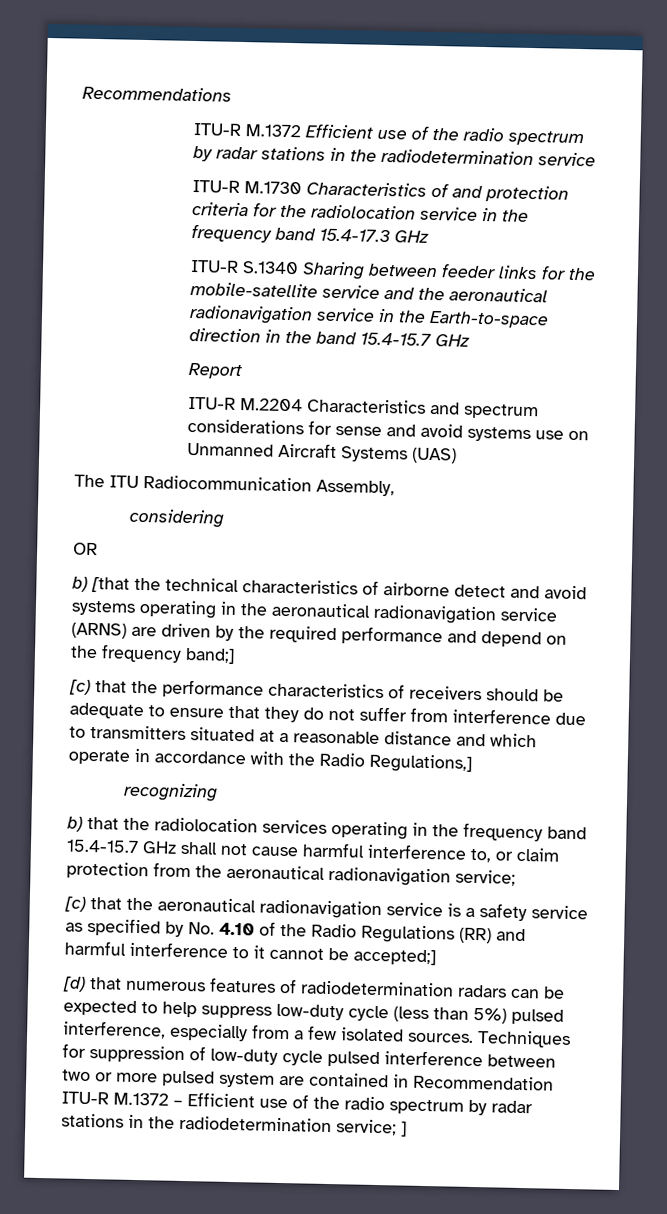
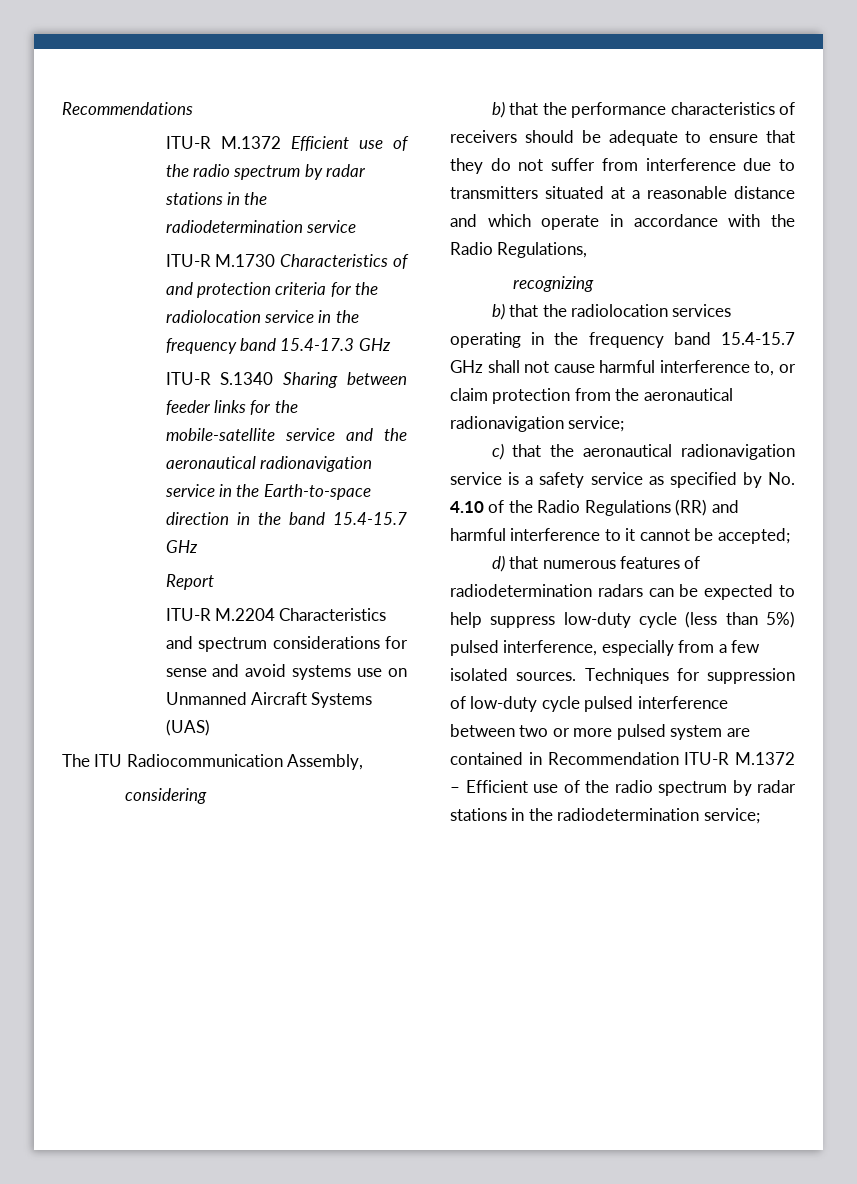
[73,542,98,556] [72,576,587,600] [71,599,558,625] [71,622,567,648] [70,644,236,664] [69,679,91,695] // OR // b) [that the technical characteristics of airborne detect and avoid systems operating in the aeronautical radionavigation service (ARNS) are driven by the required performance and depend on the frequency band;] // [c) -> [491,101,505,118] // b)
[369,753,473,773] Regulations,] -> [497,242,588,258] Regulations,
[64,896,86,912] [c) -> [491,443,504,460] c)
[353,948,437,966] [62,976,86,992] accepted;] // [d) -> [717,528,790,544] [491,555,505,572] accepted; // d)
[401,1121,408,1137] ] -> (760, 816) none

